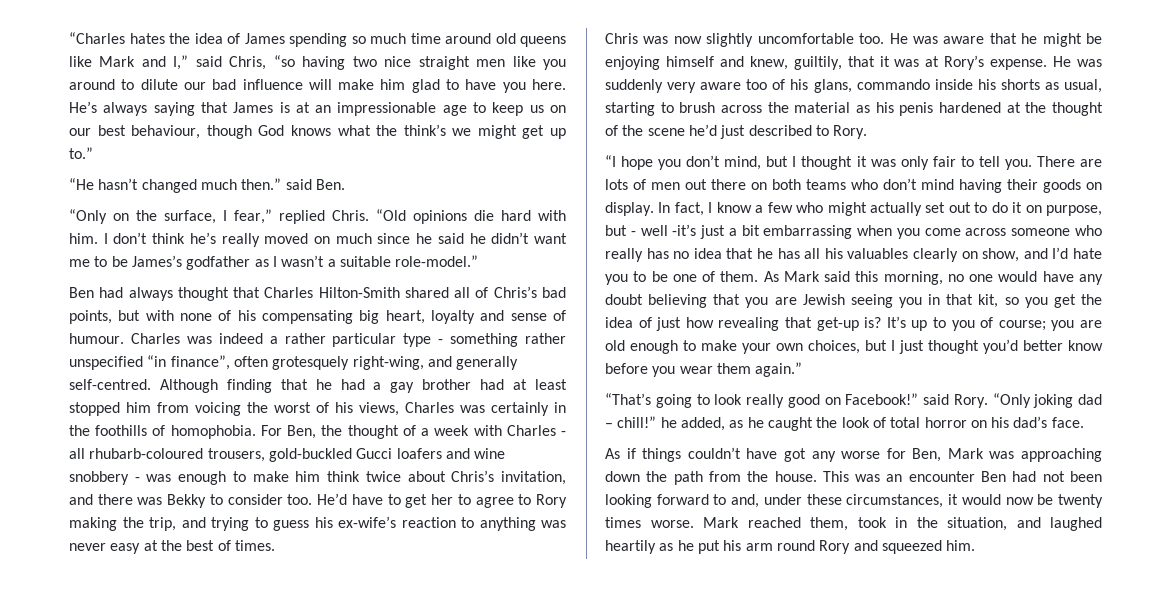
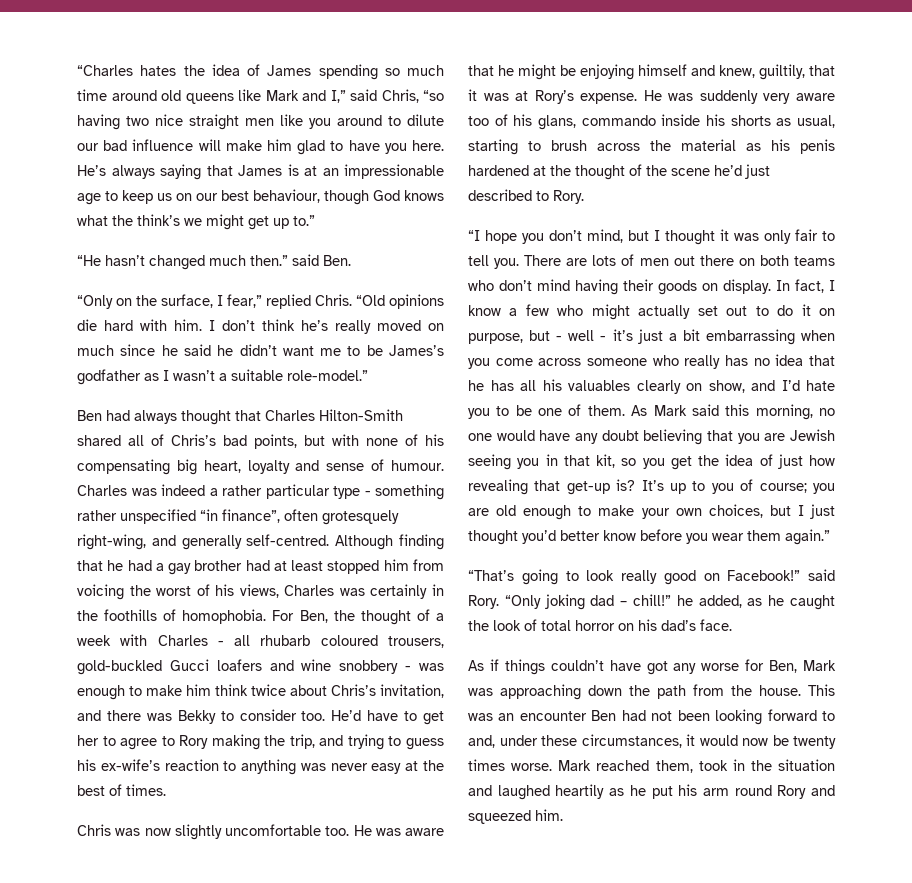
[89,448,204,459] rhubarb-coloured -> [260,635,378,646] rhubarb coloured
[672,224,697,236] -it’s -> [600,329,633,341] - it’s
[947,517,1007,531] situation, -> [778,759,835,771] situation

